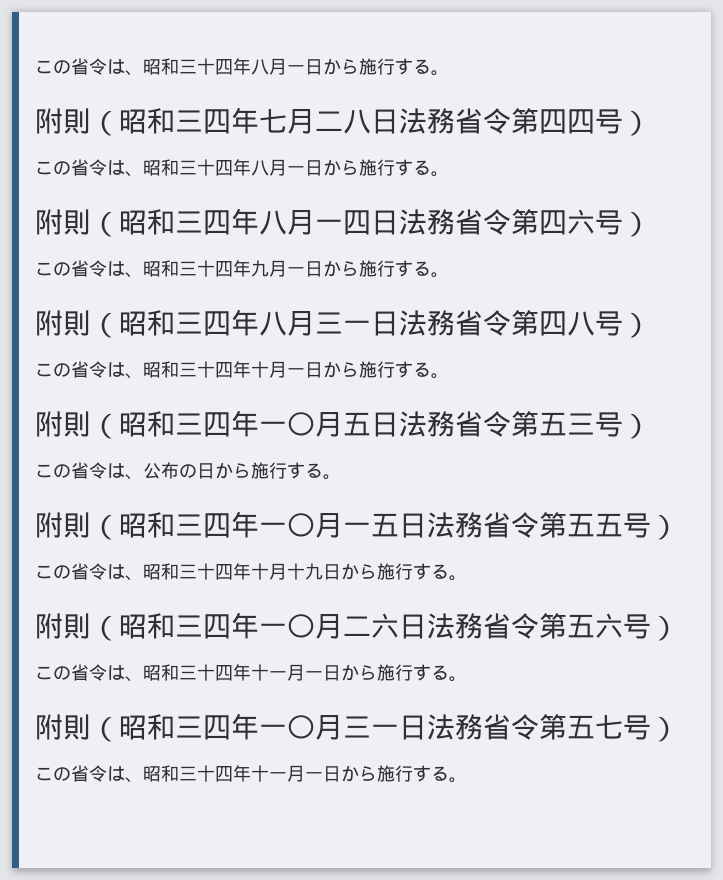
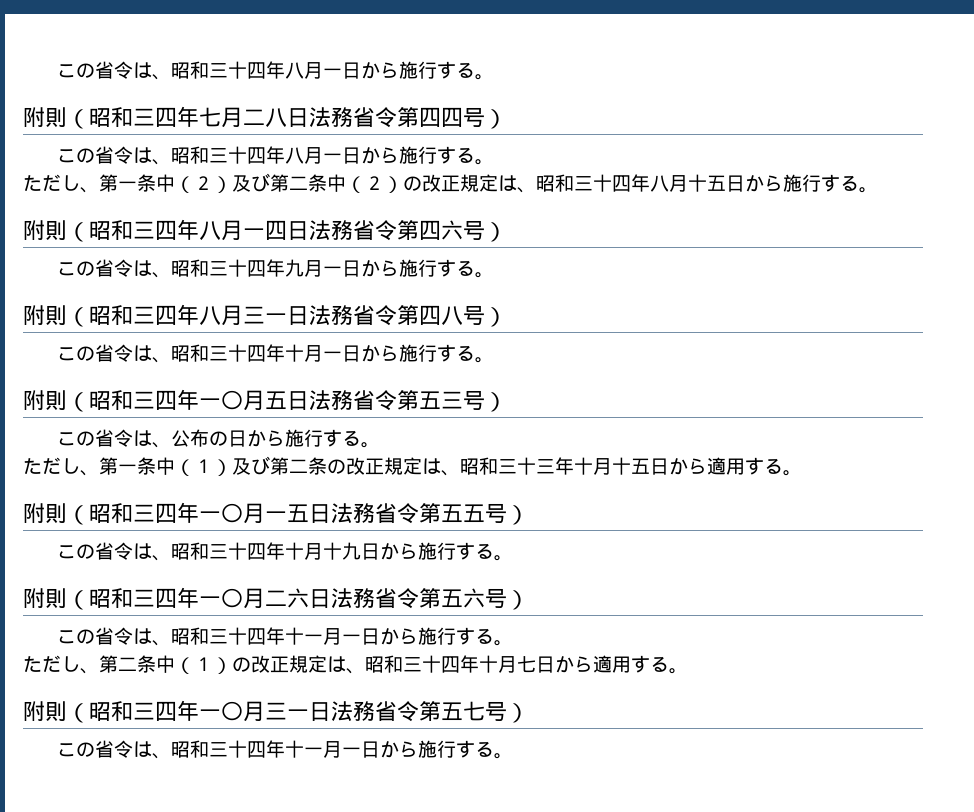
(449, 174) none -> [23,173,878,193] // ただし、第一条中（２）及び第二条中（２）の改正規定は、昭和三十四年八月十五日から施行する。
(341, 477) none -> [23,456,802,476] // ただし、第一条中（１）及び第二条の改正規定は、昭和三十三年十月十五日から適用する。
(467, 679) none -> [23,655,688,674] // ただし、第二条中（１）の改正規定は、昭和三十四年十月七日から適用する。

